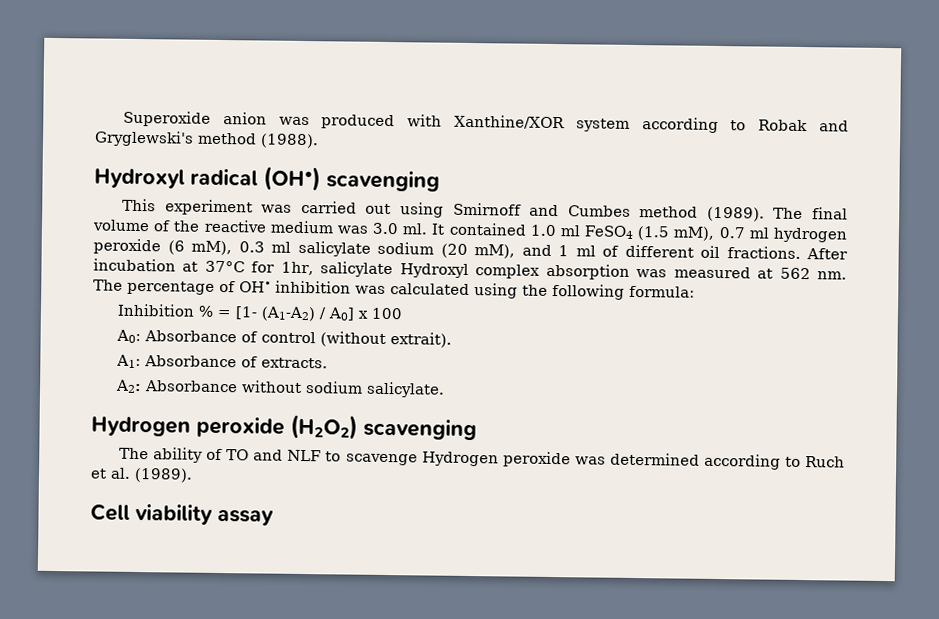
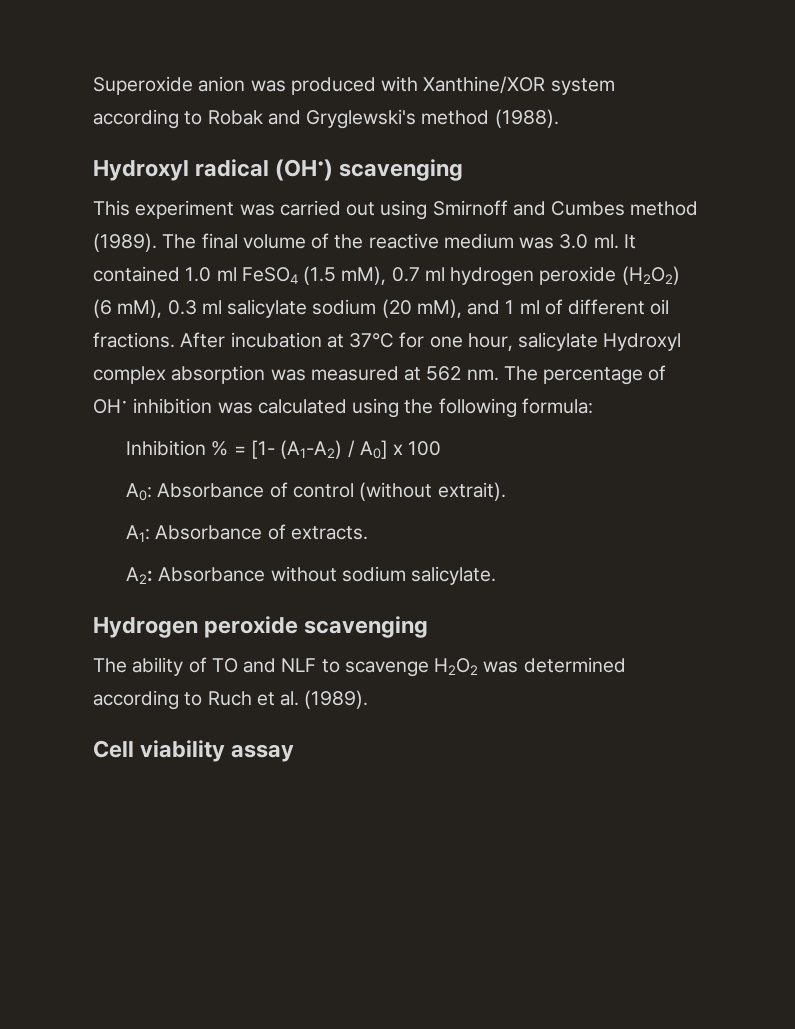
(161, 246) none -> [621,266,680,285] (H2O2)
[280,261,314,276] 1hr, -> [429,333,513,351] one hour,
[290,414,358,440] (H2O2) -> (299, 627) none
[421,451,571,468] Hydrogen peroxide -> [434,658,479,675] H2O2

